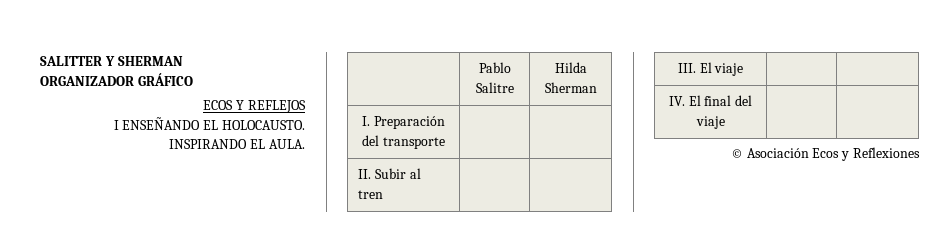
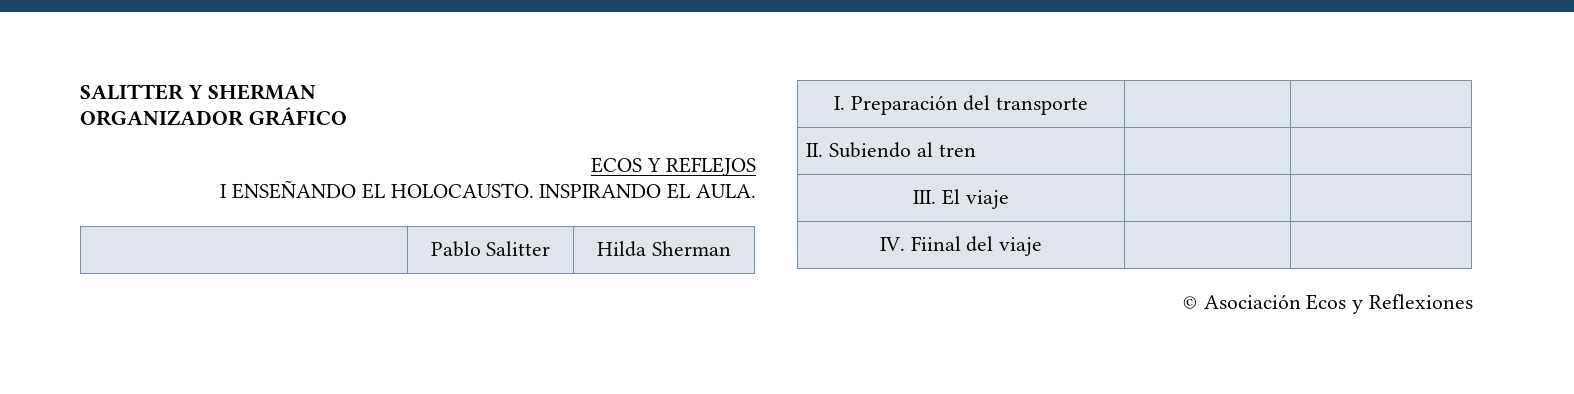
[475,82,514,93] Salitre -> [486,241,551,256] Salitter
[374,168,406,179] Subir -> [829,142,912,158] Subiendo
[688,95,732,106] El final -> [910,236,961,251] Fiinal

